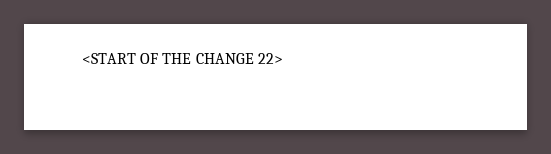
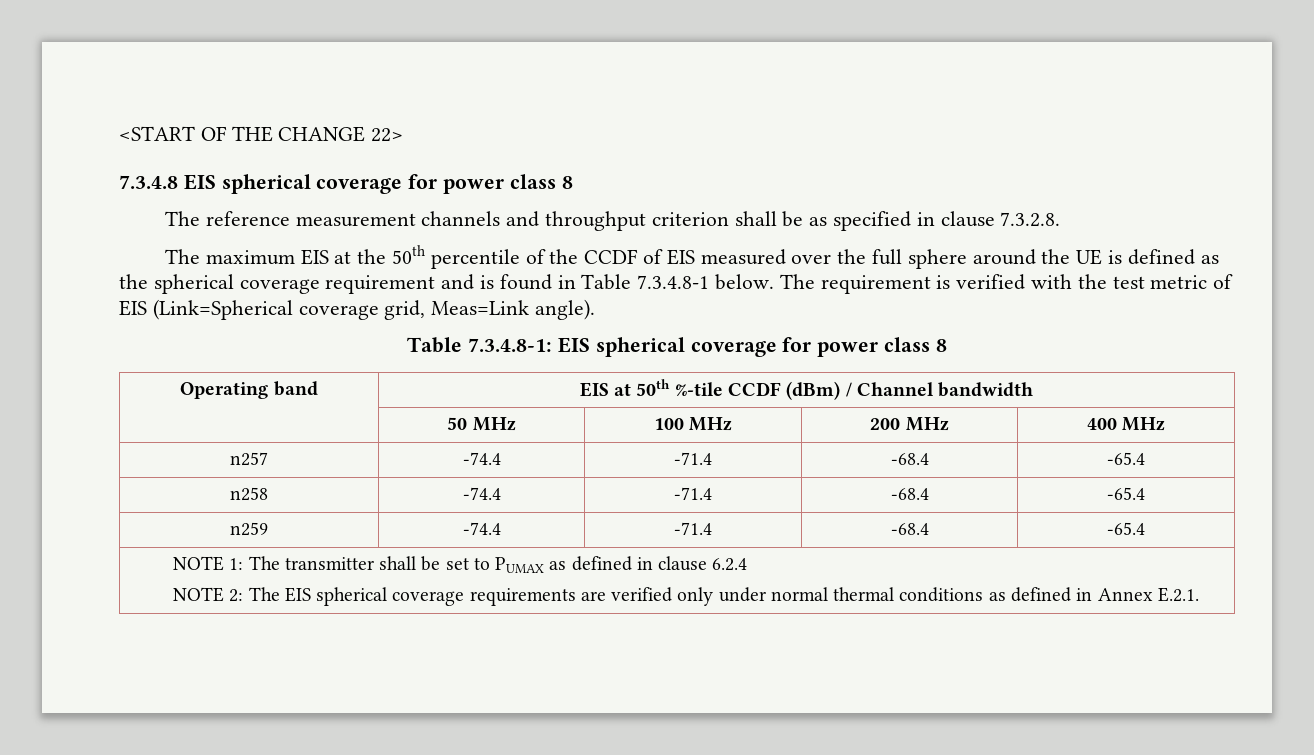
(283, 58) none -> [119,174,573,194] [164,211,1061,231] [164,245,1219,269] [119,274,1234,294] [119,299,596,320] [407,337,947,357] [180,381,318,399] [579,379,1034,400] [447,417,516,431] [653,417,733,431] [870,417,949,431] [1086,417,1166,431] [230,452,268,466] [462,452,501,465] [674,452,712,465] [890,453,929,465] [1107,452,1145,465] [230,487,268,501] [462,487,501,500] [674,487,712,500] [890,488,929,500] [1107,487,1145,500] [230,522,268,536] [462,522,501,535] [674,522,712,535] [890,523,929,535] [1107,522,1145,535] [173,556,748,573] [173,587,1199,606] // 7.3.4.8 EIS spherical coverage for power class 8 // The reference measurement channels and throughput criterion shall be as specified in clause 7.3.2.8. // The maximum EIS at the 50th percentile of the CCDF of EIS measured over the full sphere around the UE is defined as the spherical coverage requirement and is found in Table 7.3.4.8-1 below. The requirement is verified with the test metric of EIS (Link=Spherical coverage grid, Meas=Link angle). // Table 7.3.4.8-1: EIS spherical coverage for power class 8 // Operating band | EIS at 50th %-tile CCDF (dBm) / Channel bandwidth // | 50 MHz | 100 MHz | 200 MHz | 400 MHz // n257 | -74.4 | -71.4 | -68.4 | -65.4 // n258 | -74.4 | -71.4 | -68.4 | -65.4 // n259 | -74.4 | -71.4 | -68.4 | -65.4 // NOTE 1: The transmitter shall be set to PUMAX as defined in clause 6.2.4 // NOTE 2: The EIS spherical coverage requirements are verified only under normal thermal conditions as defined in Annex E.2.1.

